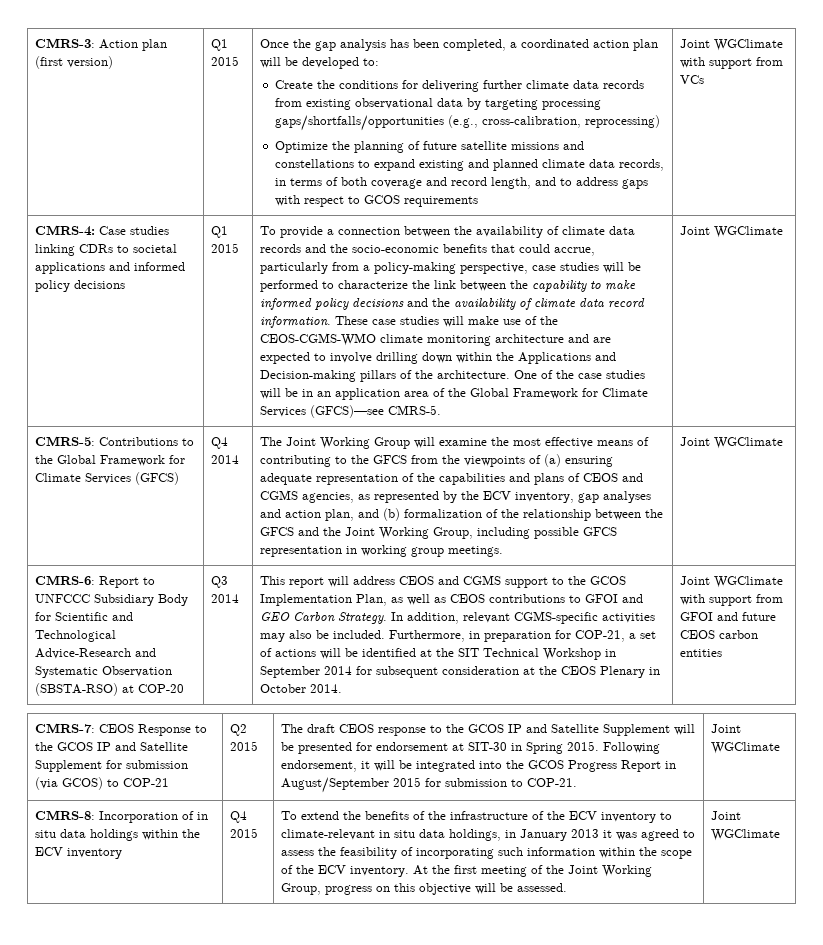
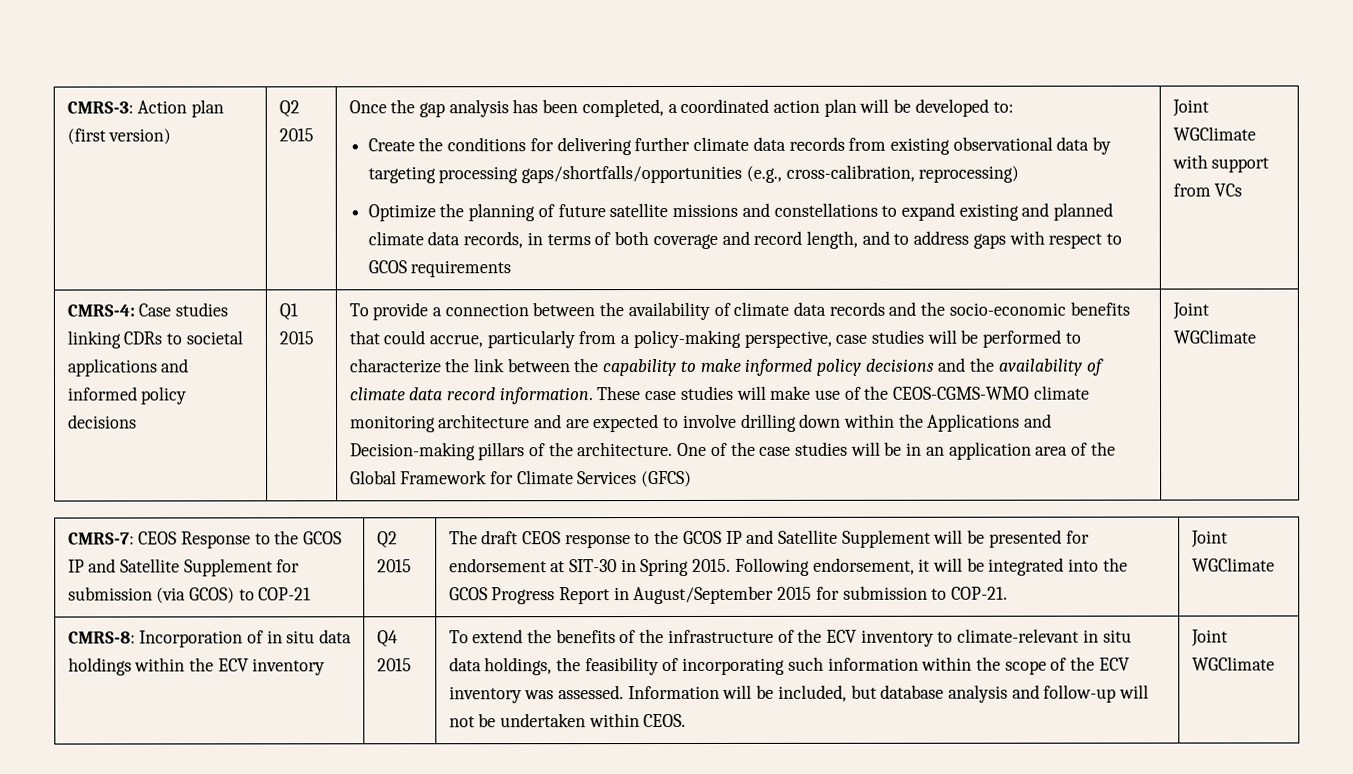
[211,39,229,51] Q1 -> [278,100,300,118] Q2
[310,405,442,418] [680,226,784,238] [35,436,195,446] [35,455,186,466] [35,472,180,485] [211,437,229,449] [211,455,240,464] [260,437,650,449] [260,454,614,467] [260,473,644,485] [260,490,652,503] [260,508,664,521] [260,527,618,539] [260,545,504,557] [680,437,784,449] [35,575,156,588] [35,594,189,606] [35,612,134,621] [35,630,117,642] [35,648,157,659] [35,666,173,678] [35,683,185,696] [211,576,229,588] [211,594,240,603] [260,575,627,588] [260,594,644,606] [260,611,656,624] [260,630,657,642] [260,648,617,660] [260,666,661,678] [260,684,343,693] [680,576,784,588] [680,594,784,606] [680,612,777,621] [680,630,759,639] [680,649,723,657] (GFCS)—see CMRS-5. | Joint WGClimate // CMRS-5: Contributions to the Global Framework for Climate Services (GFCS) | Q4 2014 | The Joint Working Group will examine the most effective means of contributing to the GFCS from the viewpoints of (a) ensuring adequate representation of the capabilities and plans of CEOS and CGMS agencies, as represented by the ECV inventory, gap analyses and action plan, and (b) formalization of the relationship between the GFCS and the Joint Working Group, including possible GFCS representation in working group meetings. | Joint WGClimate // CMRS-6: Report to UNFCCC Subsidiary Body for Scientific and Technological Advice-Research and Systematic Observation (SBSTA-RSO) at COP-20 | Q3 2014 | This report will address CEOS and CGMS support to the GCOS Implementation Plan, as well as CEOS contributions to GFOI and GEO Carbon Strategy. In addition, relevant CGMS-specific activities may also be included. Furthermore, in preparation for COP-21, a set of actions will be identified at the SIT Technical Workshop in September 2014 for subsequent consideration at the CEOS Plenary in October 2014. | Joint WGClimate with support from GFOI and future CEOS carbon entities -> [641,470,693,488] [1171,302,1209,320] [1172,329,1256,344] (GFCS) | Joint WGClimate
[505,829,696,841] [281,850,315,856] in January 2013 it was agreed to assess -> (553, 666) none
[350,865,653,877] [281,883,568,895] inventory. At the first meeting of the Joint Working Group, progress on this objective will be assessed. -> [448,684,1150,704] [448,713,687,728] inventory was assessed. Information will be included, but database analysis and follow-up will not be undertaken within CEOS.

